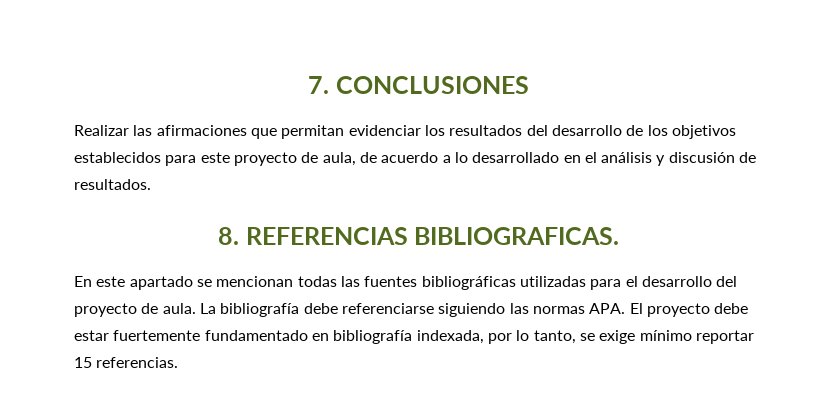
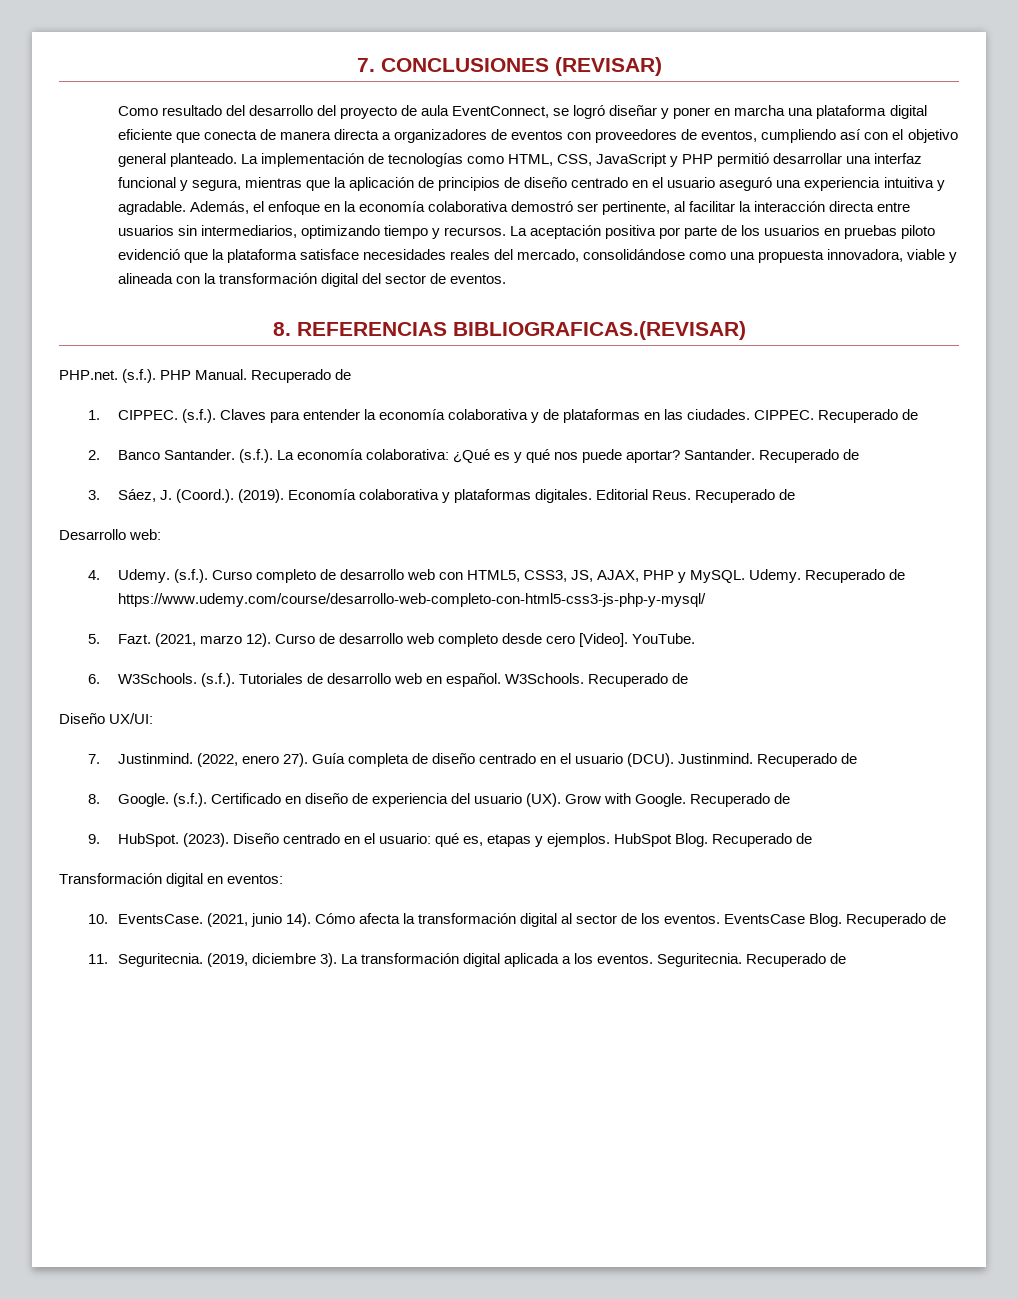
[74,125,736,139] [74,152,757,166] [74,179,151,190] [217,227,620,245] [74,276,738,290] [74,303,749,317] [74,330,754,344] [74,357,179,368] // Realizar las afirmaciones que permitan evidenciar los resultados del desarrollo de los objetivos establecidos para este proyecto de aula, de acuerdo a lo desarrollado en el análisis y discusión de resultados. // 8. REFERENCIAS BIBLIOGRAFICAS. // En este apartado se mencionan todas las fuentes bibliográficas utilizadas para el desarrollo del proyecto de aula. La bibliografía debe referenciarse siguiendo las normas APA. El proyecto debe estar fuertemente fundamentado en bibliografía indexada, por lo tanto, se exige mínimo reportar 15 referencias. -> [554,57,662,76] [117,105,927,119] [117,129,958,143] [117,153,923,167] [117,177,945,191] [117,201,911,215] [117,225,936,239] [117,249,958,263] [117,273,507,287] [272,321,746,340] [59,369,352,383] [88,409,919,423] [88,449,860,463] [88,489,796,503] [59,529,162,540] [88,569,906,583] [117,593,706,607] [88,633,696,647] [88,673,689,687] [59,713,154,724] [88,753,858,767] [88,793,791,807] [88,833,813,847] [59,873,284,887] [88,913,947,927] [88,953,847,967] (REVISAR) // Como resultado del desarrollo del proyecto de aula EventConnect, se logró diseñar y poner en marcha una plataforma digital eficiente que conecta de manera directa a organizadores de eventos con proveedores de eventos, cumpliendo así con el objetivo general planteado. La implementación de tecnologías como HTML, CSS, JavaScript y PHP permitió desarrollar una interfaz funcional y segura, mientras que la aplicación de principios de diseño centrado en el usuario aseguró una experiencia intuitiva y agradable. Además, el enfoque en la economía colaborativa demostró ser pertinente, al facilitar la interacción directa entre usuarios sin intermediarios, optimizando tiempo y recursos. La aceptación positiva por parte de los usuarios en pruebas piloto evidenció que la plataforma satisface necesidades reales del mercado, consolidándose como una propuesta innovadora, viable y alineada con la transformación digital del sector de eventos. // 8. REFERENCIAS BIBLIOGRAFICAS.(REVISAR) // PHP.net. (s.f.). PHP Manual. Recuperado de // 1. CIPPEC. (s.f.). Claves para entender la economía colaborativa y de plataformas en las ciudades. CIPPEC. Recuperado de // 2. Banco Santander. (s.f.). La economía colaborativa: ¿Qué es y qué nos puede aportar? Santander. Recuperado de // 3. Sáez, J. (Coord.). (2019). Economía colaborativa y plataformas digitales. Editorial Reus. Recuperado de // Desarrollo web: // 4. Udemy. (s.f.). Curso completo de desarrollo web con HTML5, CSS3, JS, AJAX, PHP y MySQL. Udemy. Recuperado de https://www.udemy.com/course/desarrollo-web-completo-con-html5-css3-js-php-y-mysql/ // 5. Fazt. (2021, marzo 12). Curso de desarrollo web completo desde cero [Video]. YouTube. // 6. W3Schools. (s.f.). Tutoriales de desarrollo web en español. W3Schools. Recuperado de // Diseño UX/UI: // 7. Justinmind. (2022, enero 27). Guía completa de diseño centrado en el usuario (DCU). Justinmind. Recuperado de // 8. Google. (s.f.). Certificado en diseño de experiencia del usuario (UX). Grow with Google. Recuperado de // 9. HubSpot. (2023). Diseño centrado en el usuario: qué es, etapas y ejemplos. HubSpot Blog. Recuperado de // Transformación digital en eventos: // 10. EventsCase. (2021, junio 14). Cómo afecta la transformación digital al sector de los eventos. EventsCase Blog. Recuperado de // 11. Seguritecnia. (2019, diciembre 3). La transformación digital aplicada a los eventos. Seguritecnia. Recuperado de

